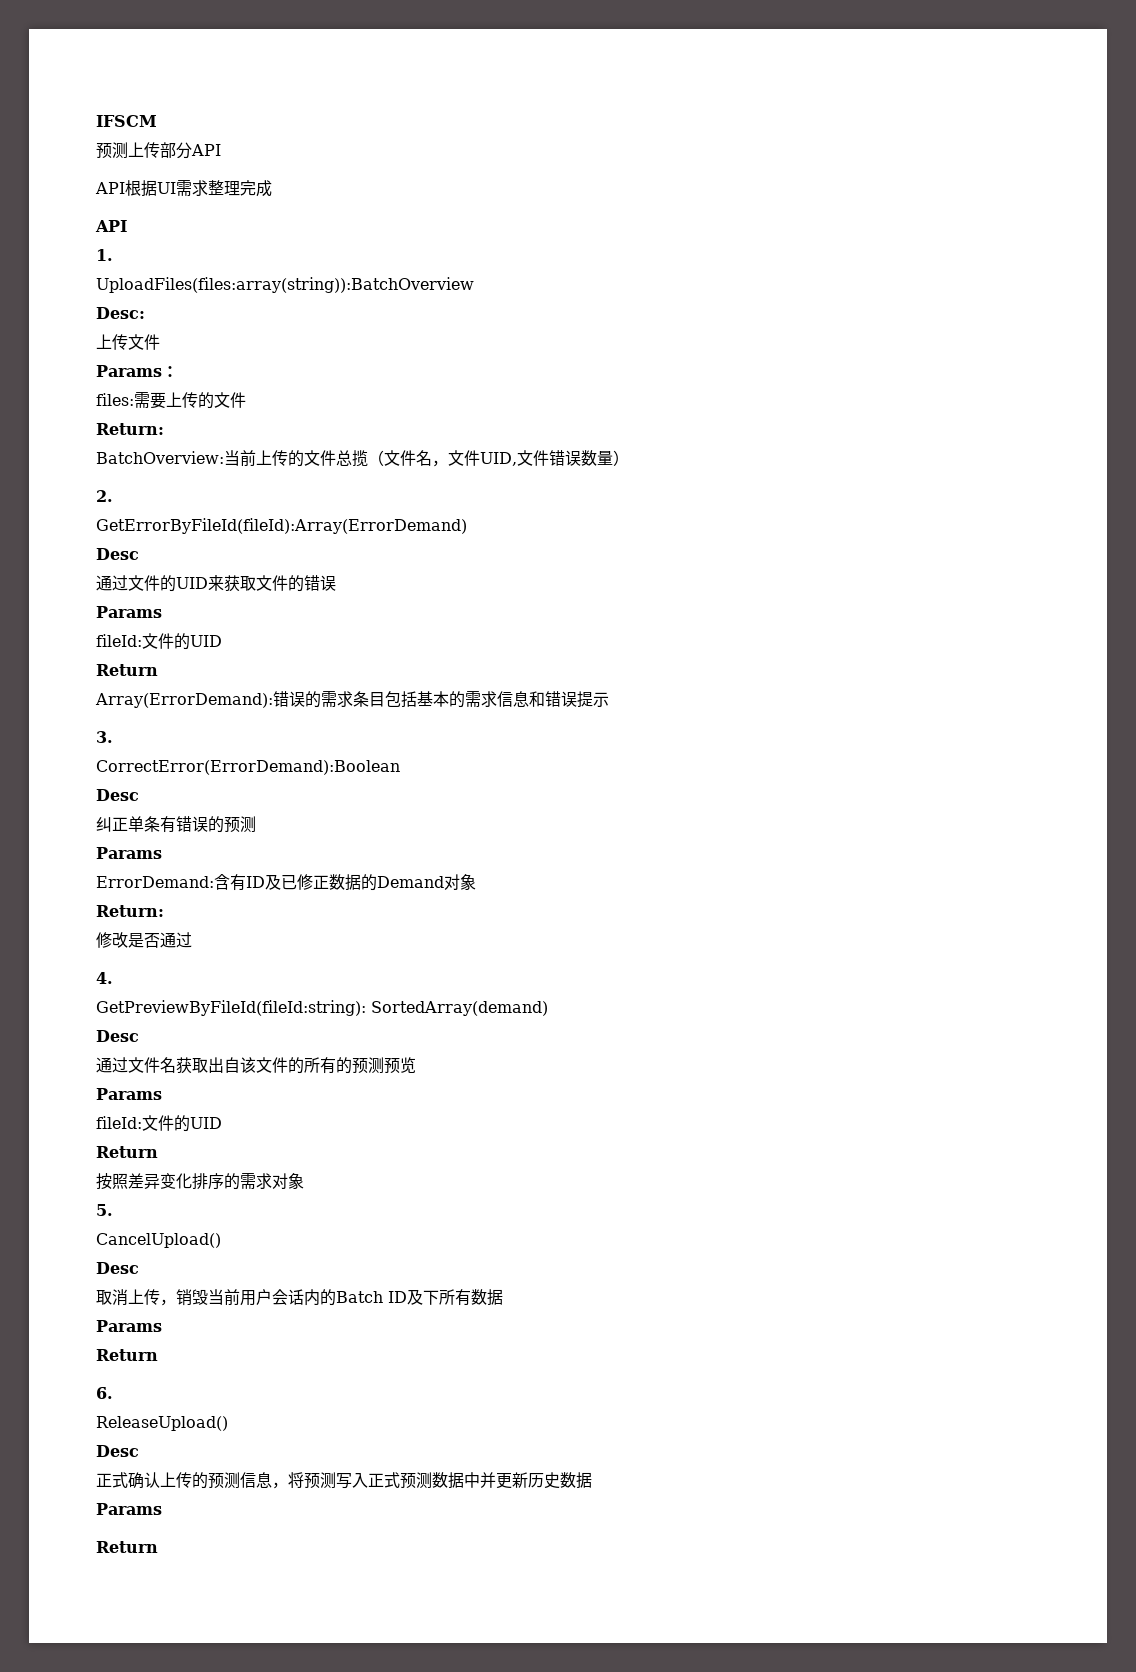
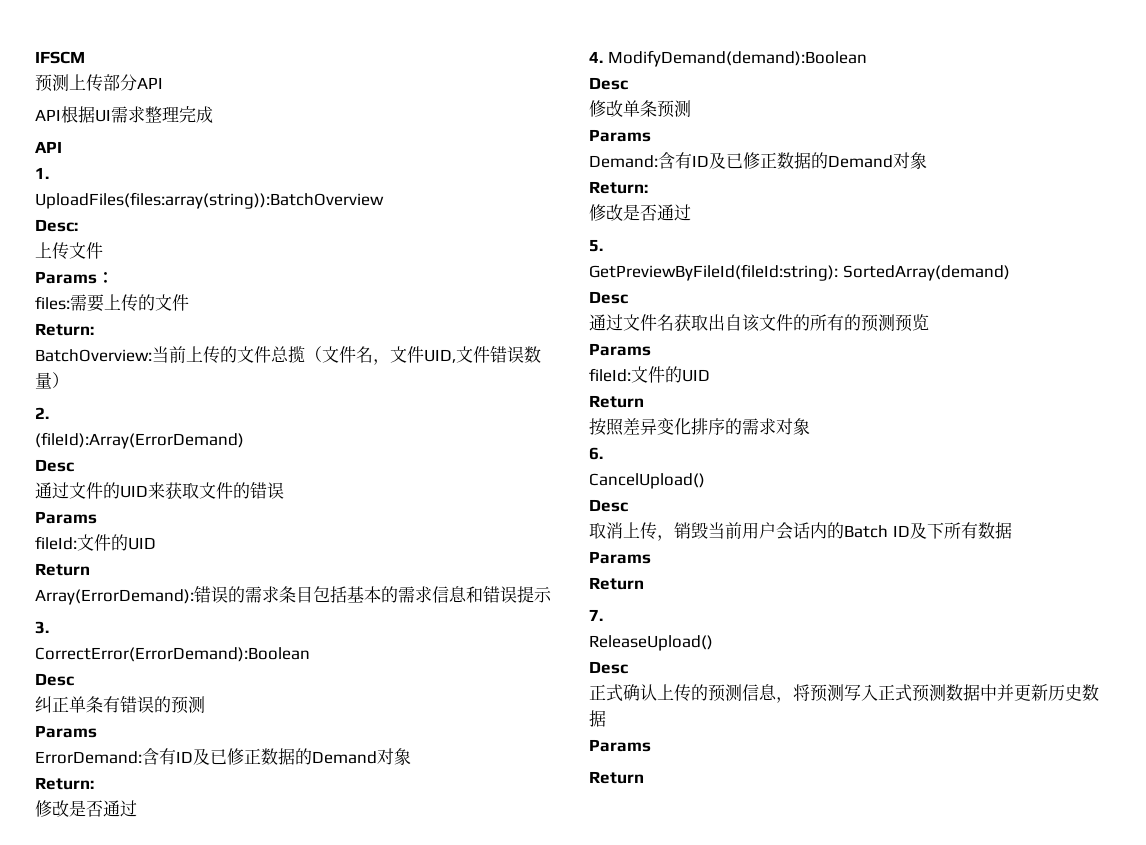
[96,518,467,534] GetErrorByFileId(fileId):Array(ErrorDemand) -> [35,432,244,449] (fileId):Array(ErrorDemand)
(113, 978) none -> [607,50,867,67] [589,77,628,90] [589,100,691,118] [589,129,651,142] [589,152,927,169] [589,181,648,194] [589,204,691,221] [589,239,603,252] ModifyDemand(demand):Boolean // Desc // 修改单条预测 // Params // Demand:含有ID及已修正数据的Demand对象 // Return: // 修改是否通过 // 5.
[96,1204,113,1216] 5. -> [589,447,603,460] 6.
[96,1387,113,1399] 6. -> [589,609,603,621] 7.

